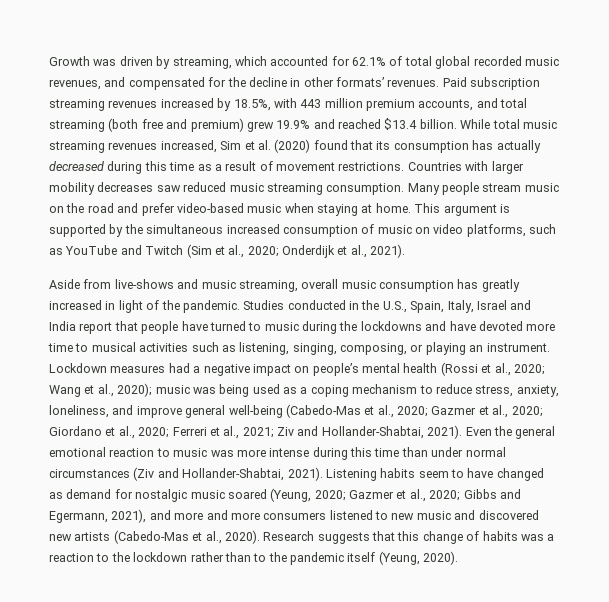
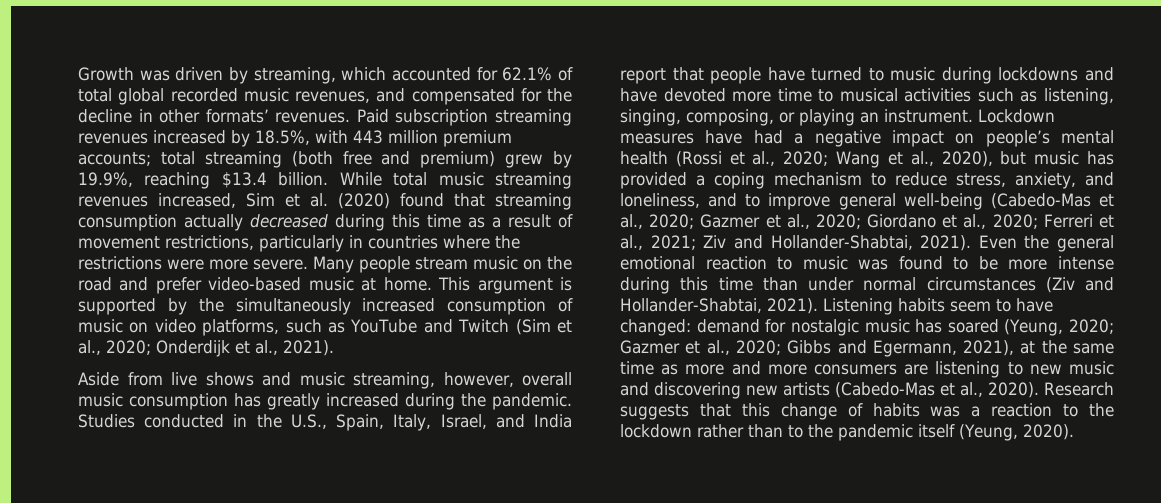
[418,98,498,111] accounts, and -> [78,152,151,166] accounts;
[276,119,381,129] 19.9% and reached -> [553,151,572,168] [78,172,211,189] by 19.9%, reaching
[376,140,494,153] its consumption has -> [495,193,572,210] [78,214,177,231] streaming consumption
[338,161,524,174] [49,182,405,195] restrictions. Countries with larger mobility decreases saw reduced music streaming consumption. -> [165,235,520,252] [78,256,308,270] restrictions, particularly in countries where the restrictions were more severe.
[284,203,358,216] when staying -> (354, 284) none
[146,224,224,234] simultaneous -> [235,298,351,315] simultaneously
[114,279,174,289] live-shows -> [171,372,254,386] live shows
(298, 286) none -> [443,372,514,387] however,
[105,300,160,313] in light of -> [405,393,455,410] during
[476,300,507,310] Israel -> [440,414,487,429] Israel,
[339,321,358,331] the -> (992, 75) none
(166, 369) none -> [705,130,743,144] have
[117,383,297,397] 2020); music was being used as -> [941,151,1114,167] [620,172,687,189] 2020), but music has provided
(559, 391) none -> [1085,172,1114,186] and
(134, 410) none -> [745,194,761,207] to
(234, 453) none -> [898,256,998,270] found to be
[496,468,544,481] [49,492,63,499] changed as -> [620,319,691,336] changed:
(225, 494) none -> [915,319,943,333] has
[149,510,171,520] and -> [1020,340,1114,354] [620,361,679,375] at the same time as
[329,510,373,520] listened -> [904,361,1001,378] are listening
[478,510,539,520] discovered -> [654,382,741,399] discovering

